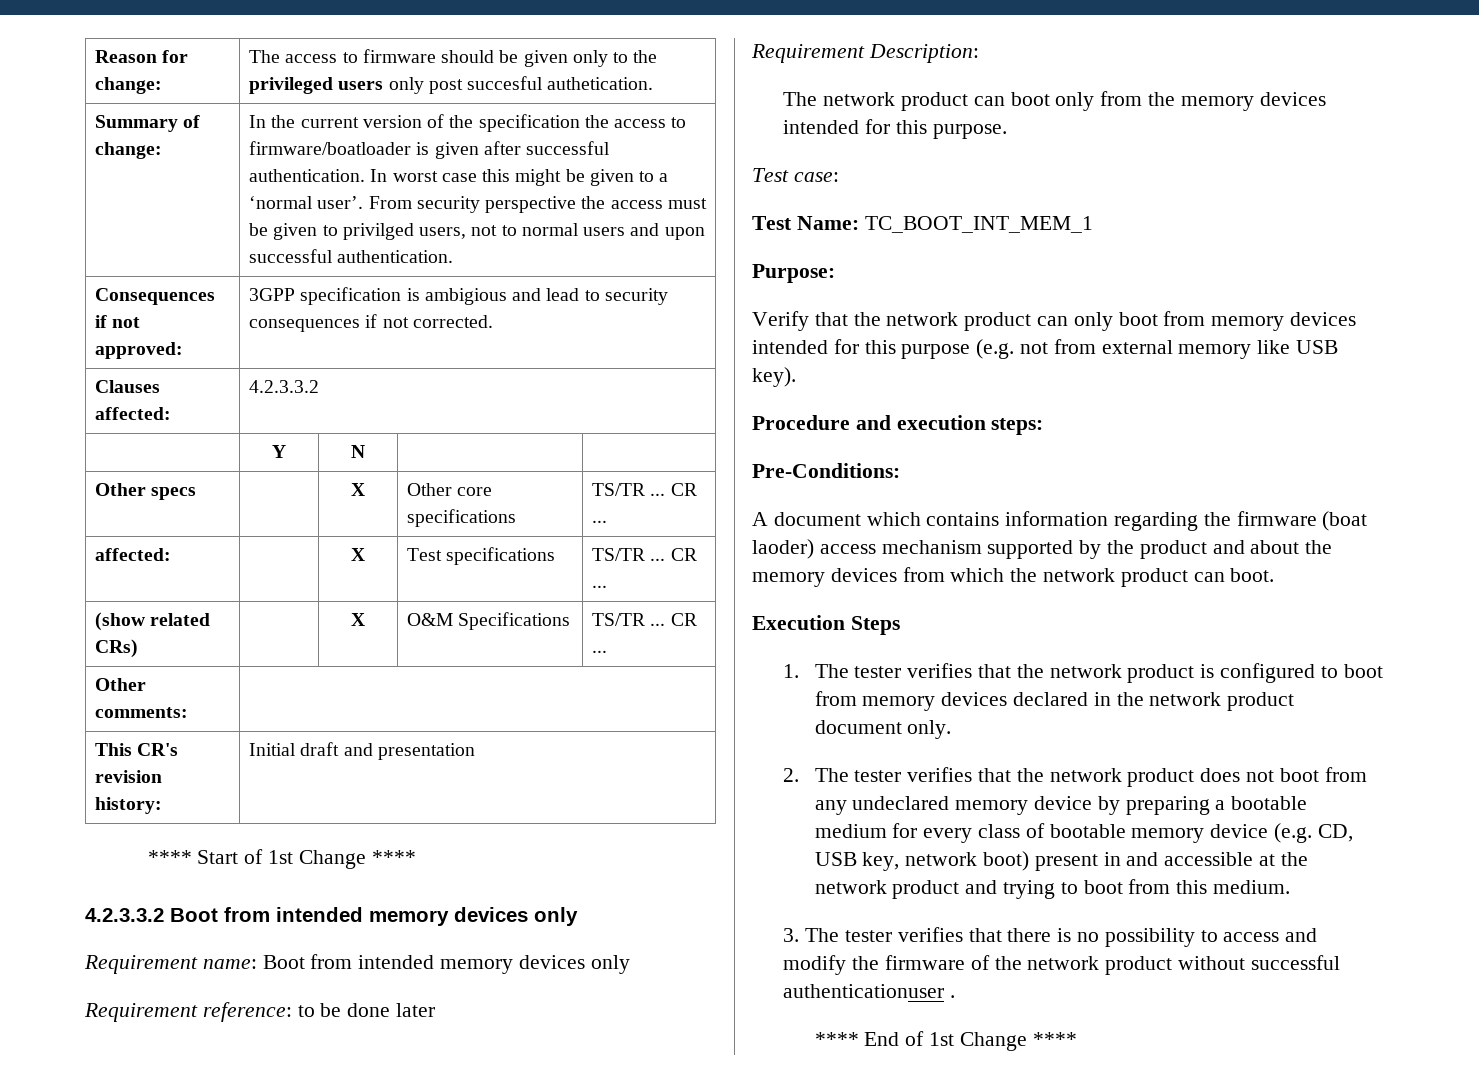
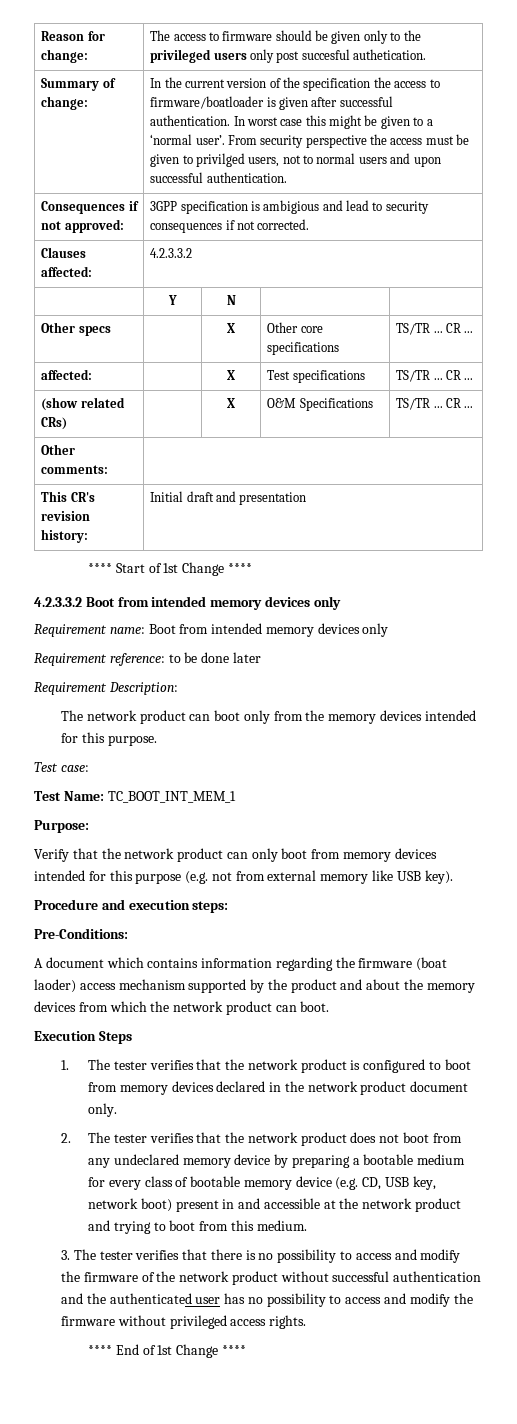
[783,984,956,998] authenticationuser . -> [393,1271,482,1282] [60,1293,473,1307] [60,1315,307,1329] authentication and the authenticated user has no possibility to access and modify the firmware without privileged access rights.

